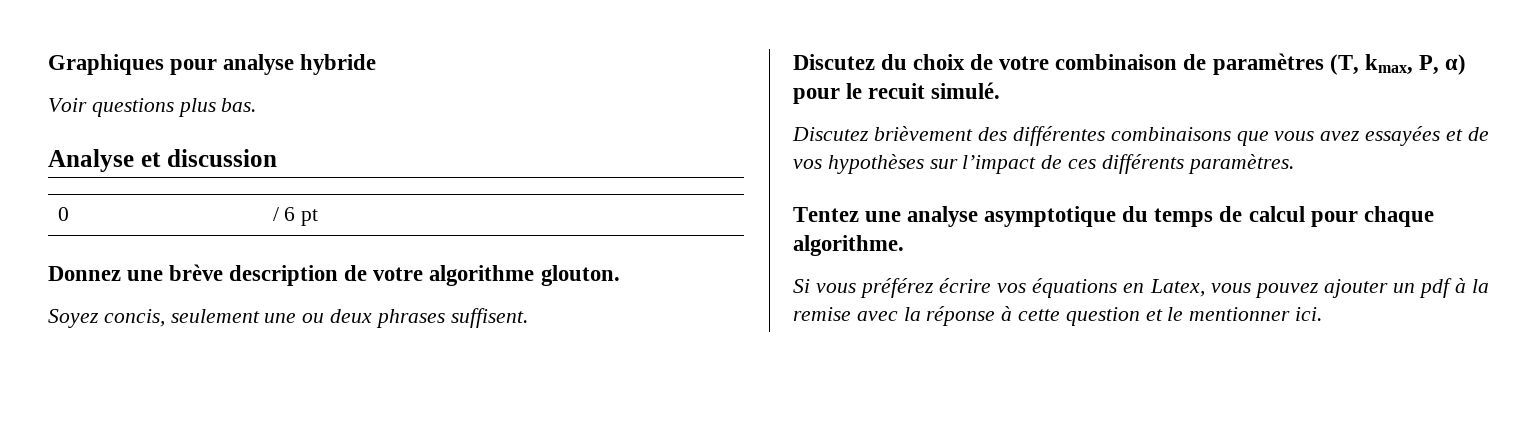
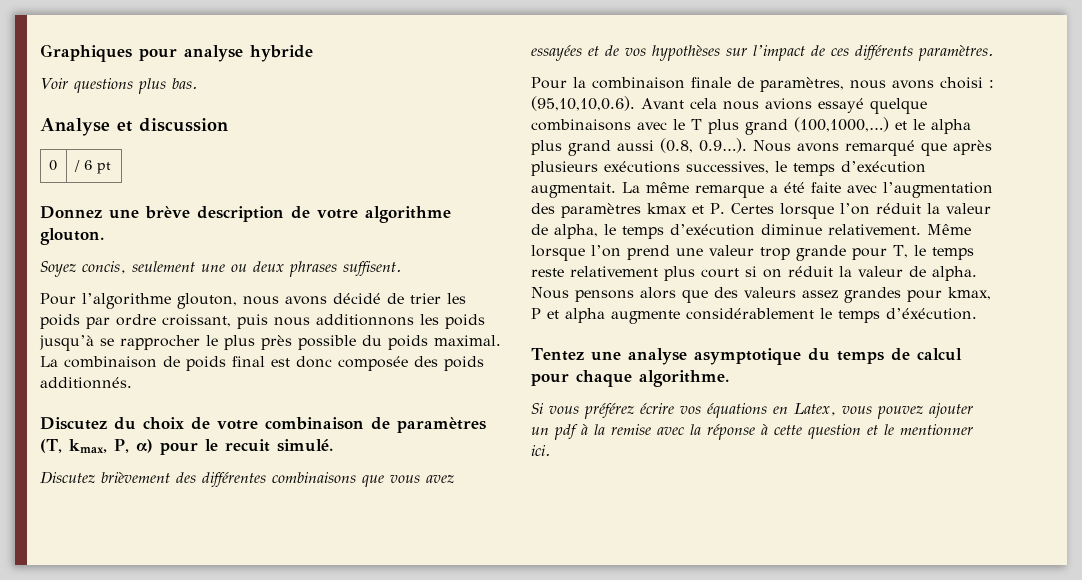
(528, 318) none -> [40,293,466,309] [40,314,485,329] [39,335,501,351] [40,356,484,371] [40,377,132,389] // Pour l’algorithme glouton, nous avons décidé de trier les poids par ordre croissant, puis nous additionnons les poids jusqu’à se rapprocher le plus près possible du poids maximal. La combinaison de poids final est donc composée des poids additionnés.
(1294, 164) none -> [531,77,994,92] [531,96,927,114] [531,117,971,135] [531,138,992,156] [531,161,926,176] [531,182,993,198] [531,203,991,219] [531,224,971,239] [531,245,974,261] [531,266,977,281] [531,287,991,303] [531,308,977,324] // Pour la combinaison finale de paramètres, nous avons choisi : (95,10,10,0.6). Avant cela nous avions essayé quelque combinaisons avec le T plus grand (100,1000,…) et le alpha plus grand aussi (0.8, 0.9…). Nous avons remarqué que après plusieurs exécutions successives, le temps d’exécution augmentait. La même remarque a été faite avec l’augmentation des paramètres kmax et P. Certes lorsque l’on réduit la valeur de alpha, le temps d’exécution diminue relativement. Même lorsque l’on prend une valeur trop grande pour T, le temps reste relativement plus court si on réduit la valeur de alpha. Nous pensons alors que des valeurs assez grandes pour kmax, P et alpha augmente considérablement le temps d’éxécution.

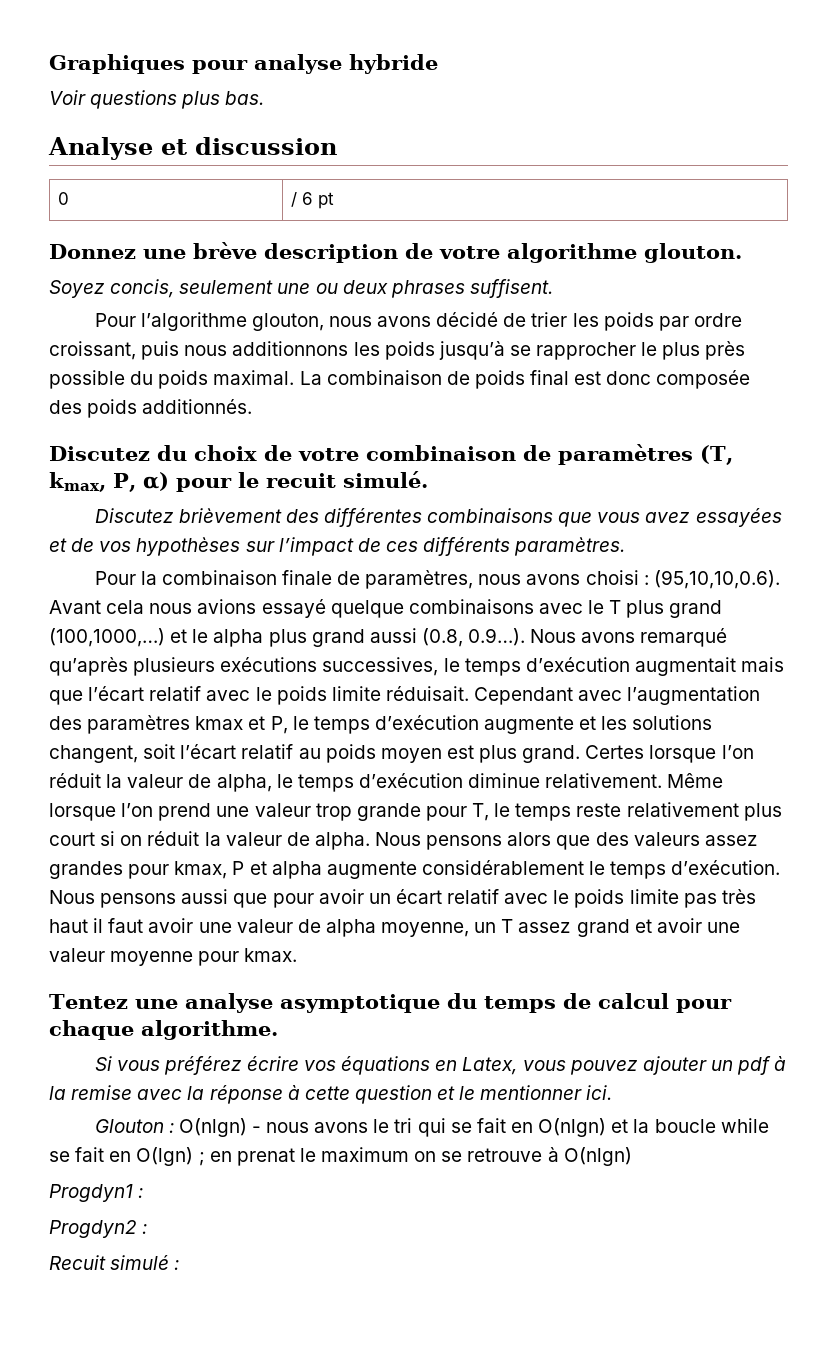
[921,140,992,156] que après -> [49,657,128,676] qu’après
[531,182,841,198] augmentait. La même remarque a été faite -> [634,657,785,676] [49,686,574,705] augmentait mais que l’écart relatif avec le poids limite réduisait. Cependant
[710,203,725,214] P. -> [270,715,713,734] [49,744,581,763] P, le temps d’exécution augmente et les solutions changent, soit l’écart relatif au poids moyen est plus grand.
[886,308,977,320] d’éxécution. -> [671,860,781,875] [49,889,756,908] [49,918,740,937] [49,948,298,966] d’exécution. Nous pensons aussi que pour avoir un écart relatif avec le poids limite pas très haut il faut avoir une valeur de alpha moyenne, un T assez grand et avoir une valeur moyenne pour kmax.
(550, 450) none -> [94,1118,769,1137] [49,1147,632,1166] [49,1184,144,1202] [49,1220,148,1238] [49,1255,180,1270] // Glouton : O(nlgn) - nous avons le tri qui se fait en O(nlgn) et la boucle while se fait en O(lgn) ; en prenat le maximum on se retrouve à O(nlgn) // Progdyn1 : // Progdyn2 : // Recuit simulé :

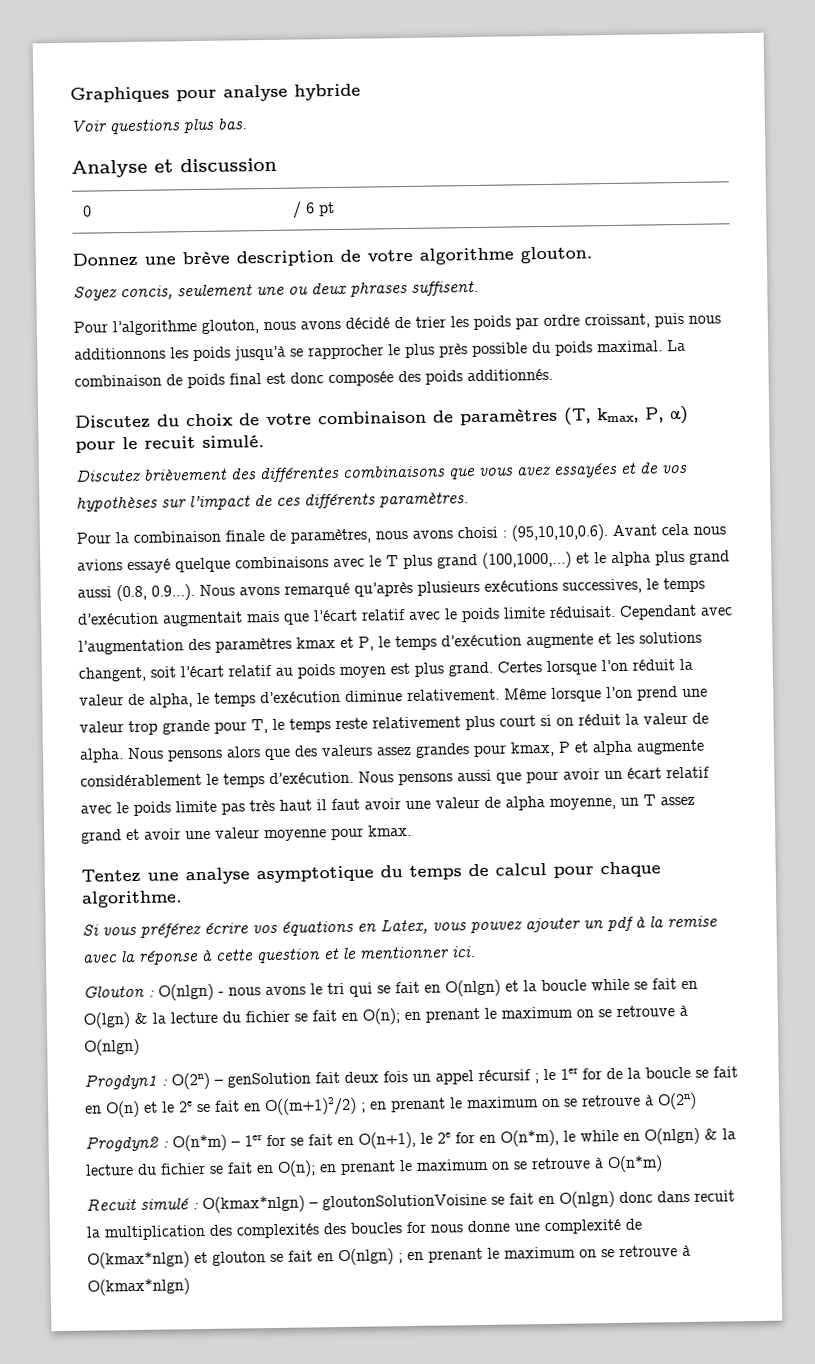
[198,1148,295,1166] ; en prenat -> [134,1007,480,1025] & la lecture du fichier se fait en O(n); en prenant
[49,1220,148,1238] [49,1255,180,1270] // Progdyn2 : // Recuit simulé : -> [171,1066,738,1090] [85,1092,697,1118] [85,1127,736,1152] [85,1155,663,1177] [86,1190,735,1214] [86,1218,642,1241] [87,1244,691,1269] [87,1278,190,1296] O(2n) – genSolution fait deux fois un appel récursif ; le 1er for de la boucle se fait en O(n) et le 2e se fait en O((m+1)2/2) ; en prenant le maximum on se retrouve à O(2n) // Progdyn2 : O(n*m) – 1er for se fait en O(n+1), le 2e for en O(n*m), le while en O(nlgn) & la lecture du fichier se fait en O(n); en prenant le maximum on se retrouve à O(n*m) // Recuit simulé : O(kmax*nlgn) – gloutonSolutionVoisine se fait en O(nlgn) donc dans recuit la multiplication des complexités des boucles for nous donne une complexité de O(kmax*nlgn) et glouton se fait en O(nlgn) ; en prenant le maximum on se retrouve à O(kmax*nlgn)

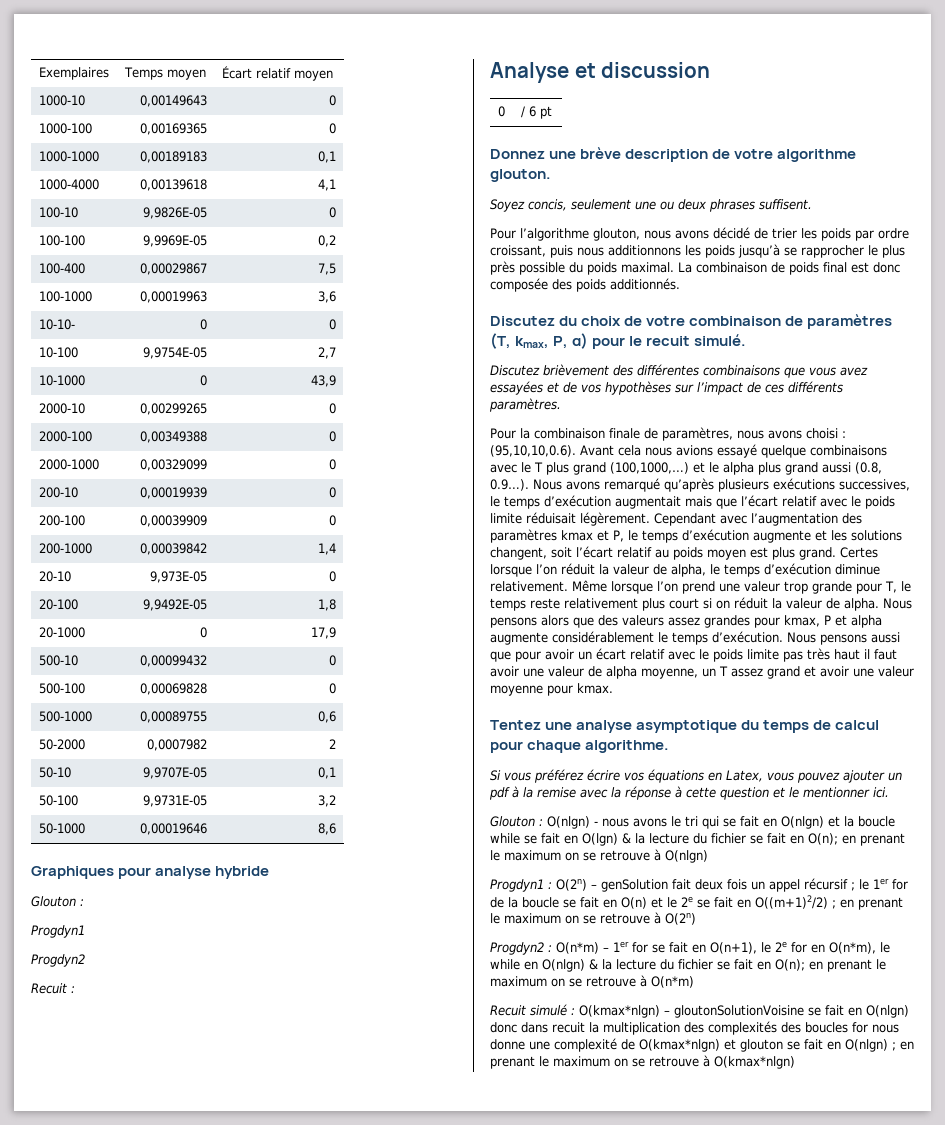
[70,83,361,103] [70,118,247,135] Graphiques pour analyse hybride // Voir questions plus bas. -> [38,67,109,80] [123,67,206,80] [221,66,333,81] [38,95,85,106] [140,95,208,107] [329,95,337,106] [38,123,92,134] [140,123,208,135] [329,123,337,134] [38,151,99,162] [140,151,208,163] [318,151,337,163] [38,179,99,190] [140,179,208,191] [318,179,337,191] [38,207,78,218] [143,207,208,219] [329,207,337,218] [38,235,85,246] [143,235,208,247] [318,235,337,247] [38,263,85,274] [140,263,208,275] [318,263,337,275] [38,291,92,302] [140,291,208,303] [318,291,337,303] [38,319,75,330] [200,319,208,330] [329,319,337,330] [38,347,78,358] [143,347,208,359] [318,347,337,359] [38,375,85,386] [200,375,208,386] [311,375,337,387] [38,403,85,414] [140,403,208,415] [329,403,337,414] [38,431,92,442] [140,431,208,443] [329,431,337,442] [38,459,99,470] [140,459,208,471] [329,459,337,470] [38,487,78,498] [140,487,208,499] [329,487,337,498] [38,515,85,526] [140,515,208,527] [329,515,337,526] [38,543,92,554] [140,543,208,555] [318,543,337,555] [38,571,71,582] [150,571,208,583] [329,571,337,582] [38,599,78,610] [143,599,208,611] [318,599,337,611] [38,627,85,638] [200,627,208,638] [311,627,337,639] [38,655,78,666] [140,655,208,667] [329,655,337,666] [38,683,85,694] [140,683,208,695] [329,683,337,694] [38,711,92,722] [140,711,208,723] [318,711,337,723] [38,739,85,750] [147,739,208,751] [329,739,337,749] [38,767,71,778] [143,767,208,779] [318,767,337,779] [38,795,78,806] [143,795,208,807] [318,795,337,807] [38,823,85,834] [140,823,208,835] [318,823,337,835] [31,866,270,879] [31,896,84,907] [31,925,85,938] [31,954,85,967] [31,983,75,994] Exemplaires | Temps moyen | Écart relatif moyen // 1000-10 | 0,00149643 | 0 // 1000-100 | 0,00169365 | 0 // 1000-1000 | 0,00189183 | 0,1 // 1000-4000 | 0,00139618 | 4,1 // 100-10 | 9,9826E-05 | 0 // 100-100 | 9,9969E-05 | 0,2 // 100-400 | 0,00029867 | 7,5 // 100-1000 | 0,00019963 | 3,6 // 10-10- | 0 | 0 // 10-100 | 9,9754E-05 | 2,7 // 10-1000 | 0 | 43,9 // 2000-10 | 0,00299265 | 0 // 2000-100 | 0,00349388 | 0 // 2000-1000 | 0,00329099 | 0 // 200-10 | 0,00019939 | 0 // 200-100 | 0,00039909 | 0 // 200-1000 | 0,00039842 | 1,4 // 20-10 | 9,973E-05 | 0 // 20-100 | 9,9492E-05 | 1,8 // 20-1000 | 0 | 17,9 // 500-10 | 0,00099432 | 0 // 500-100 | 0,00069828 | 0 // 500-1000 | 0,00089755 | 0,6 // 50-2000 | 0,0007982 | 2 // 50-10 | 9,9707E-05 | 0,1 // 50-100 | 9,9731E-05 | 3,2 // 50-1000 | 0,00019646 | 8,6 // Graphiques pour analyse hybride // Glouton : // Progdyn1 // Progdyn2 // Recuit :
[549,605,616,618] réduisait. -> [526,512,650,526] réduisait légèrement.

